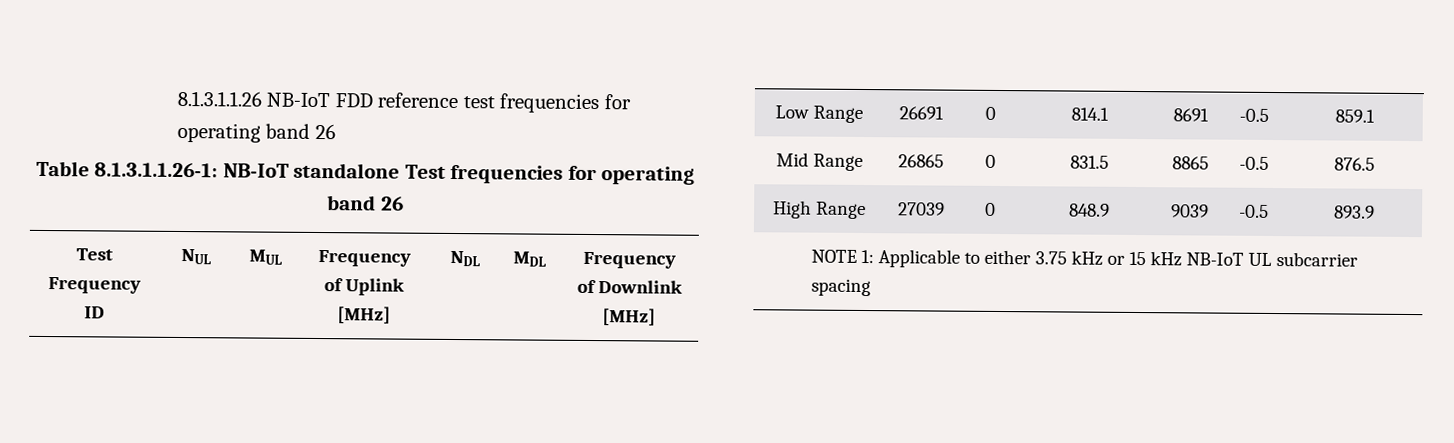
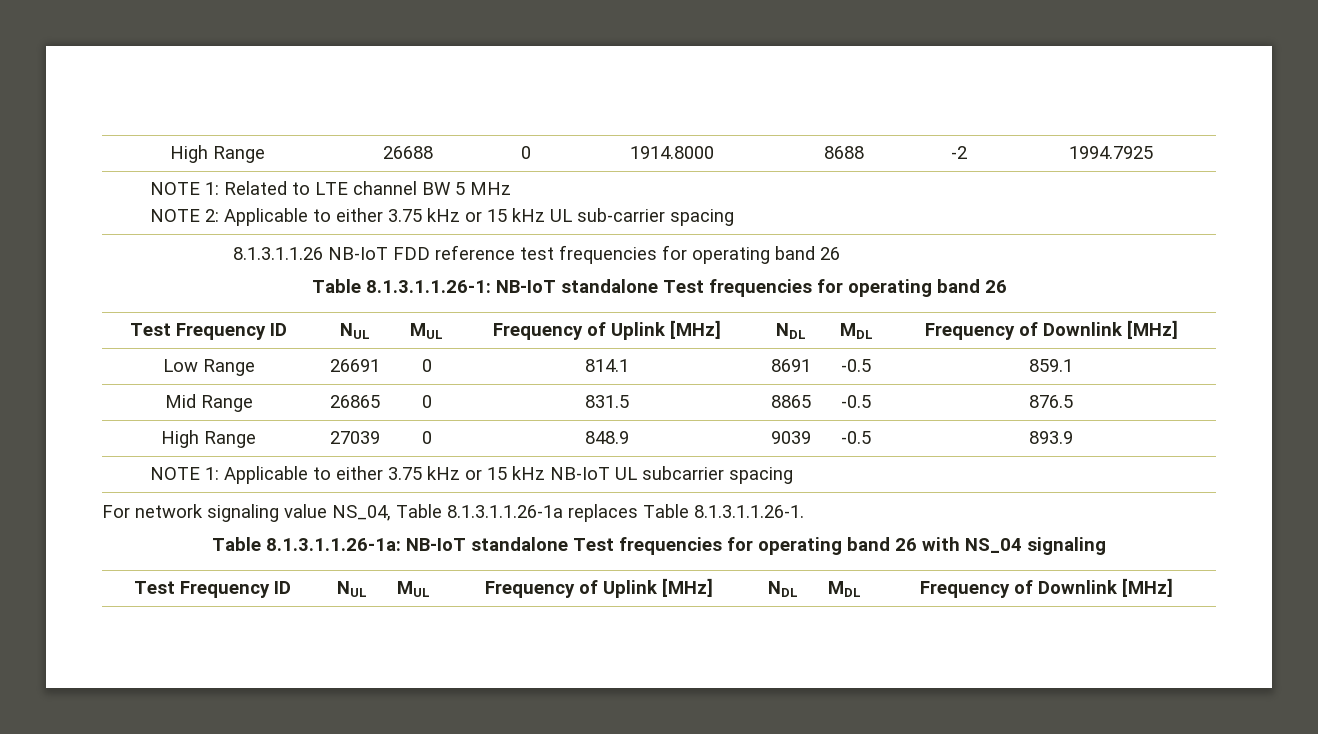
(176, 98) none -> [170,145,265,163] [383,146,433,159] [520,146,531,159] [630,146,714,159] [824,146,864,159] [950,146,967,159] [1068,146,1153,159] [150,181,512,195] [150,208,735,226] High Range | 26688 | 0 | 1914.8000 | 8688 | -2 | 1994.7925 // NOTE 1: Related to LTE channel BW 5 MHz // NOTE 2: Applicable to either 3.75 kHz or 15 kHz UL sub-carrier spacing //
(872, 287) none -> [102,504,804,522] [212,537,1106,555] [133,581,291,598] [336,581,367,597] [396,581,430,597] [484,578,713,598] [767,581,798,597] [828,581,861,597] [919,578,1173,598] // For network signaling value NS_04, Table 8.1.3.1.1.26-1a replaces Table 8.1.3.1.1.26-1. // Table 8.1.3.1.1.26-1a: NB-IoT standalone Test frequencies for operating band 26 with NS_04 signaling // Test Frequency ID | NUL | MUL | Frequency of Uplink [MHz] | NDL | MDL | Frequency of Downlink [MHz]

